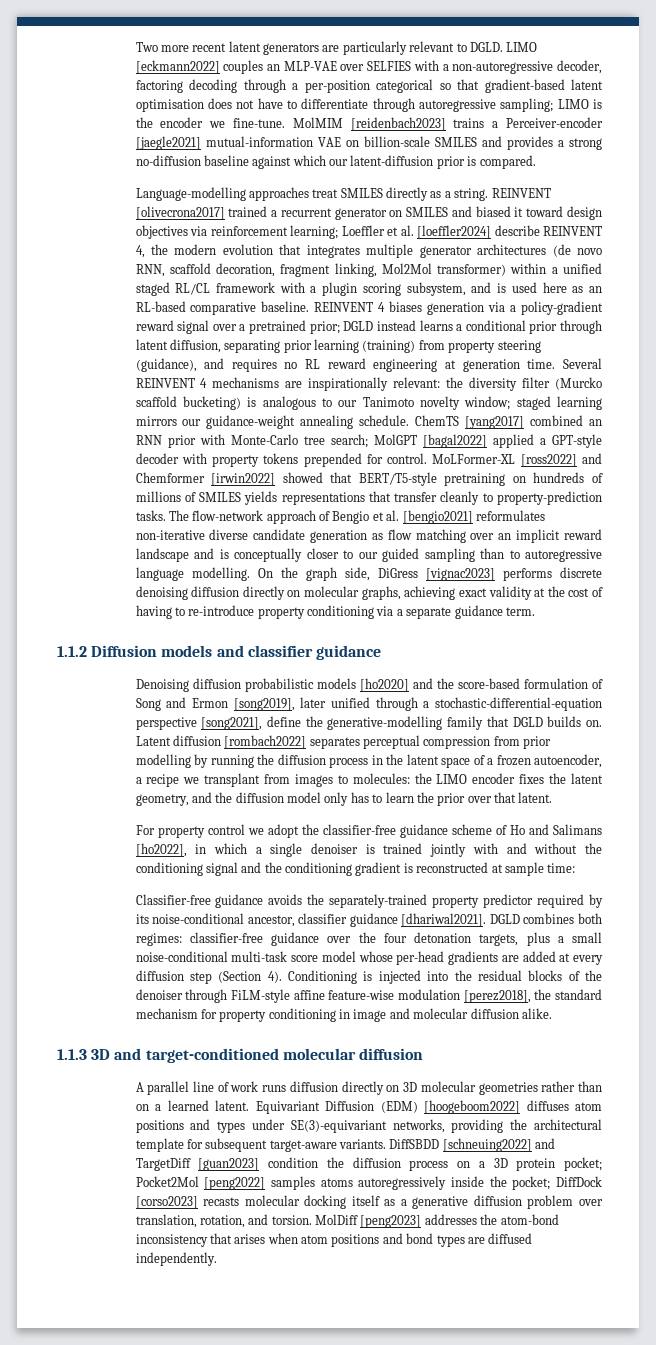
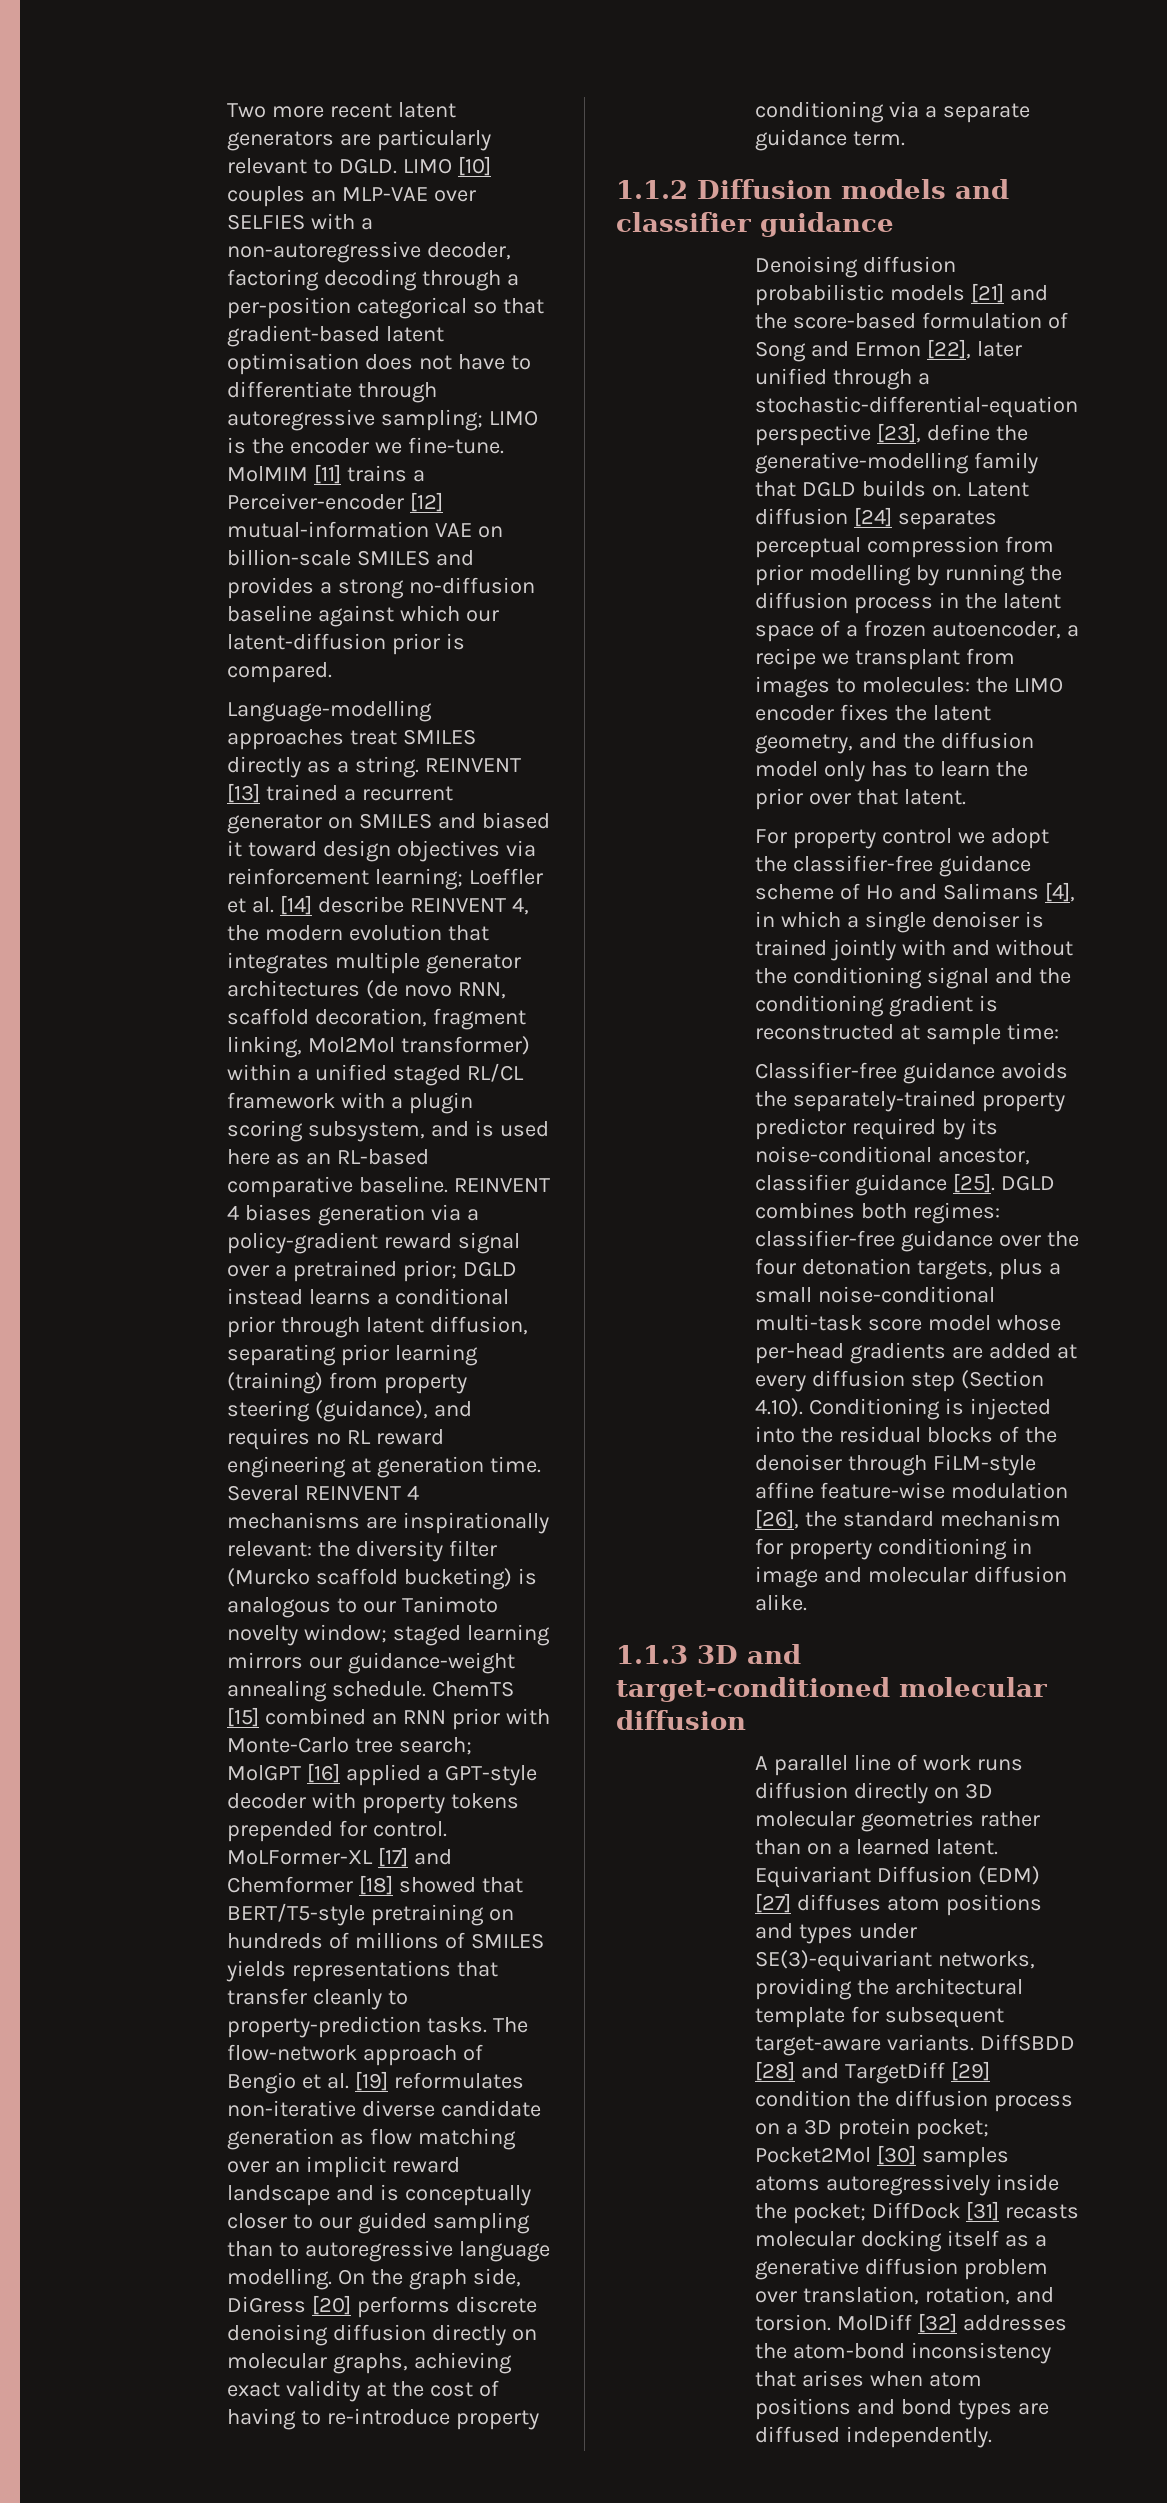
[135,60,220,74] [eckmann2022] -> [457,156,491,176] [10]
[350,117,446,131] [reidenbach2023] -> [313,464,341,484] [11]
[135,136,201,150] [jaegle2021] -> [409,492,443,512] [12]
[135,206,225,220] [olivecrona2017] -> [226,783,260,803] [13]
[417,225,492,239] [loeffler2024] -> [279,895,312,915] [14]
[465,416,525,429] [yang2017] -> [226,1707,259,1727] [15]
[422,434,487,448] [bagal2022] -> [306,1763,340,1783] [16]
[520,454,577,467] [ross2022] -> [377,1847,408,1867] [17]
[211,473,276,486] [irwin2022] -> [358,1875,393,1895] [18]
[402,510,473,524] [bengio2021] -> [354,2071,388,2091] [19]
[425,568,495,581] [vignac2023] -> [311,2295,351,2315] [20]
[359,678,409,692] [ho2020] -> [970,283,1004,303] [21]
[233,698,295,711] [song2019], -> [926,339,971,359] [22],
[201,717,263,730] [song2021], -> [876,423,921,443] [23],
[224,735,307,749] [rombach2022] -> [853,507,892,527] [24]
[135,843,187,857] [ho2022], -> [1044,882,1075,902] [4],
[401,913,487,927] [dhariwal2021]. -> [952,1173,995,1193] [25].
[267,971,282,983] 4). -> [754,1398,803,1417] 4.10).
[463,990,531,1003] [perez2018], -> [754,1509,799,1529] [26],
[424,1100,521,1114] [hoogeboom2022] -> [754,1893,791,1913] [27]
[442,1138,532,1152] [schneuing2022] -> [754,2061,795,2081] [28]
[198,1158,260,1171] [guan2023] -> [950,2061,990,2081] [29]
[204,1177,266,1190] [peng2022] -> [876,2145,916,2165] [30]
[135,1196,198,1209] [corso2023] -> [965,2201,999,2221] [31]
[360,1215,422,1228] [peng2023] -> [917,2313,957,2333] [32]

